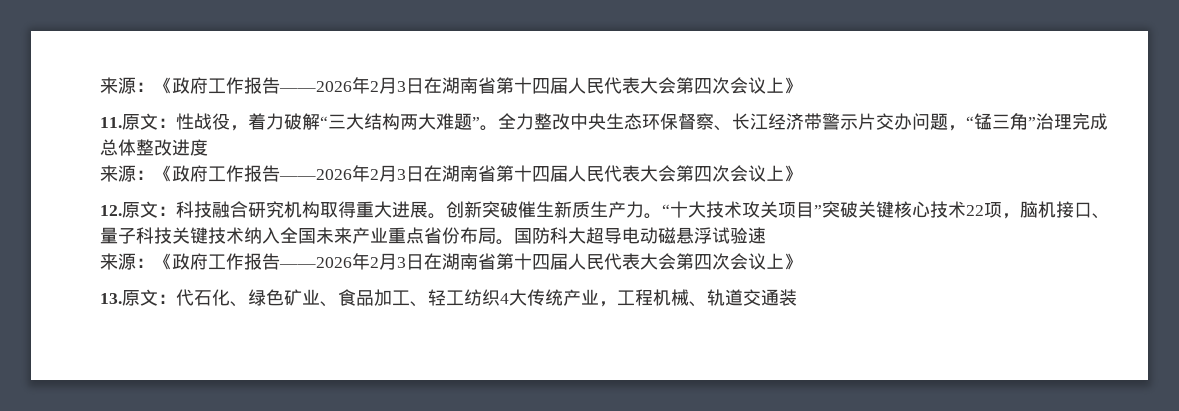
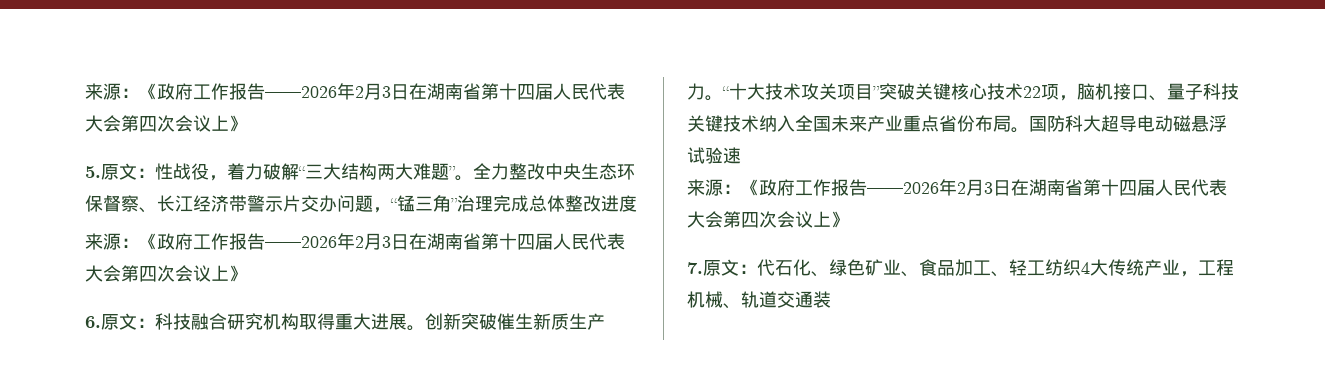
[100,117,122,128] 11. -> [85,166,101,178] 5.
[100,205,122,216] 12. -> [85,316,101,328] 6.
[100,293,122,304] 13. -> [687,262,703,274] 7.

